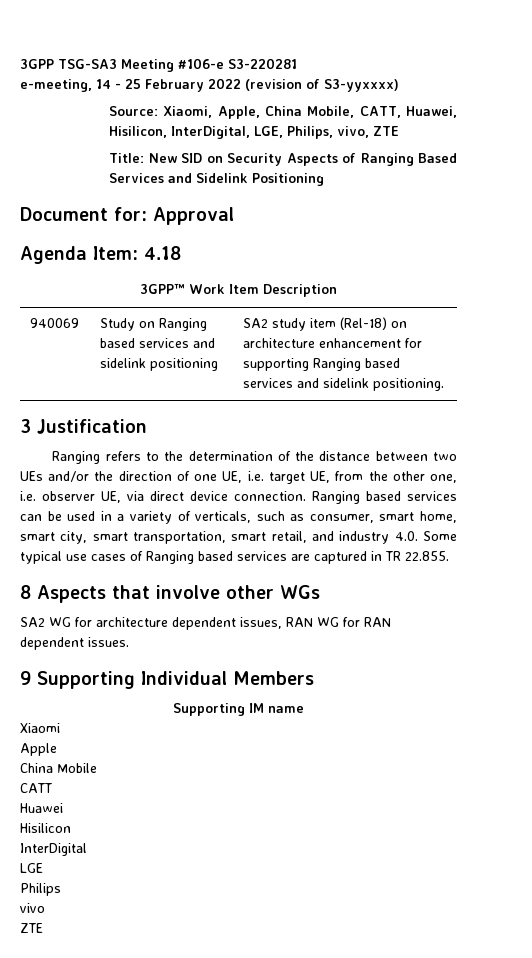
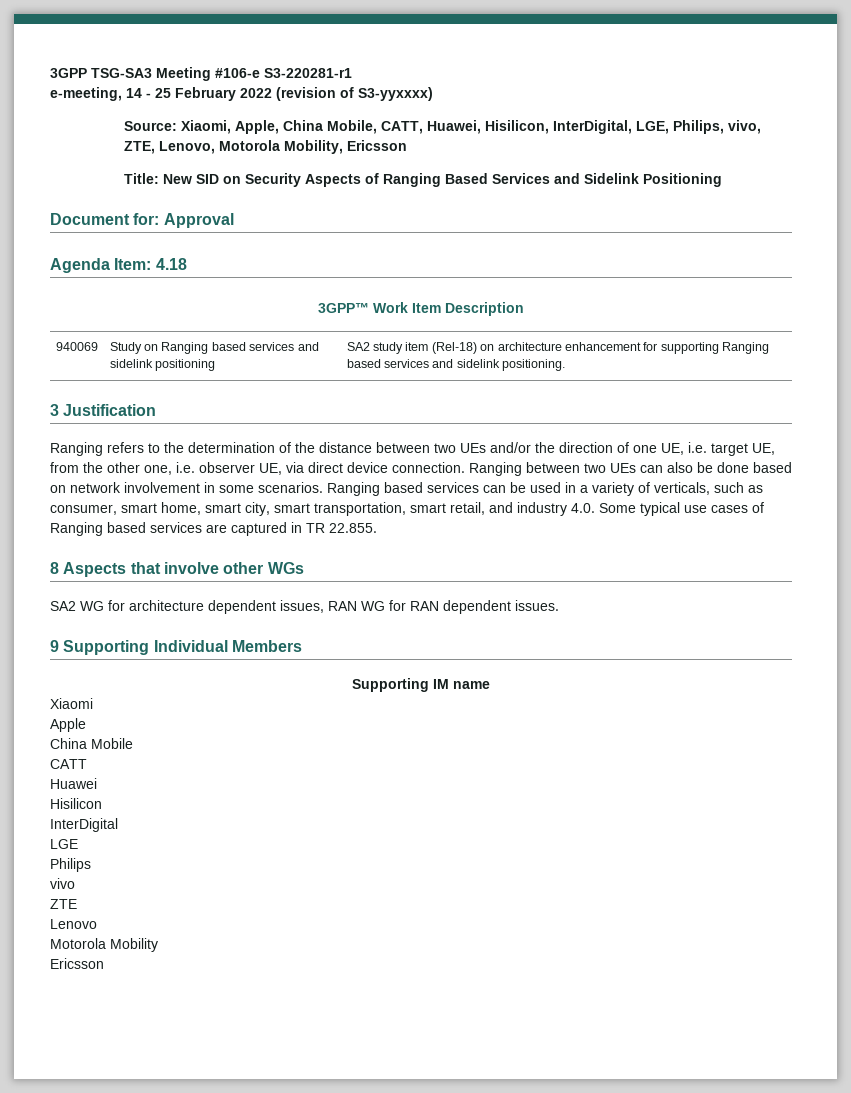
[228,58,297,69] S3-220281 -> [264,68,352,78] S3-220281-r1
[373,126,400,136] ZTE -> [124,140,408,154] ZTE, Lenovo, Motorola Mobility, Ericsson
(360, 497) none -> [526,462,792,473] [50,482,380,496] between two UEs can also be done based on network involvement in some scenarios. Ranging
(43, 928) none -> [50,919,97,929] [50,938,158,952] [50,958,104,969] // Lenovo // Motorola Mobility // Ericsson

